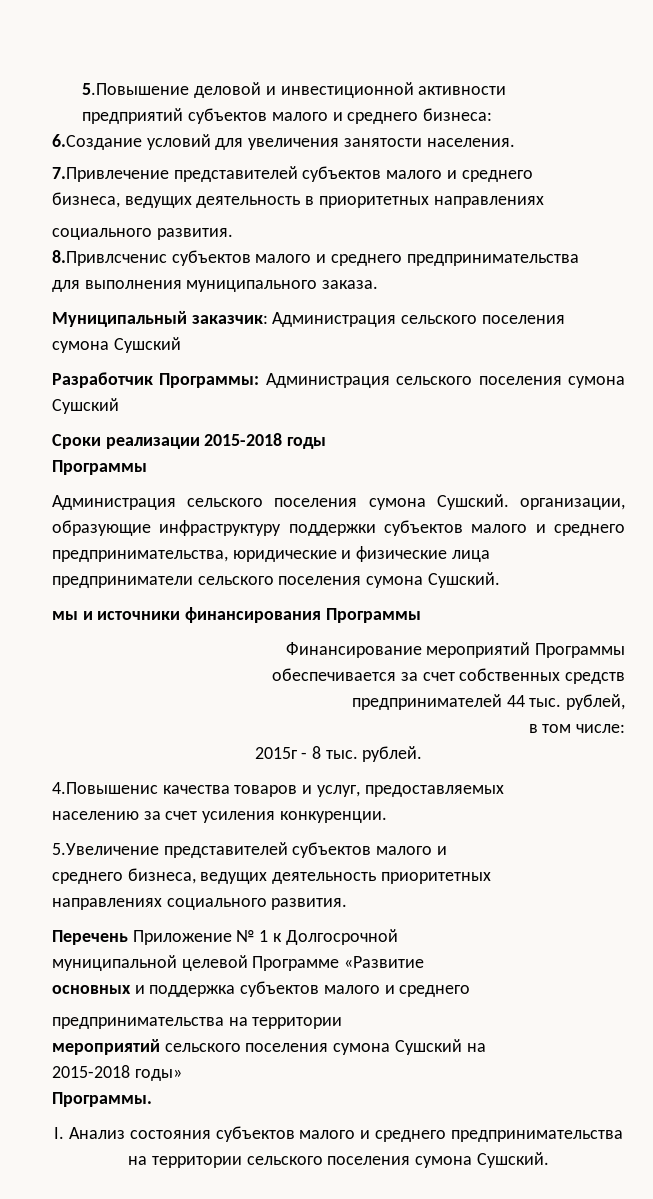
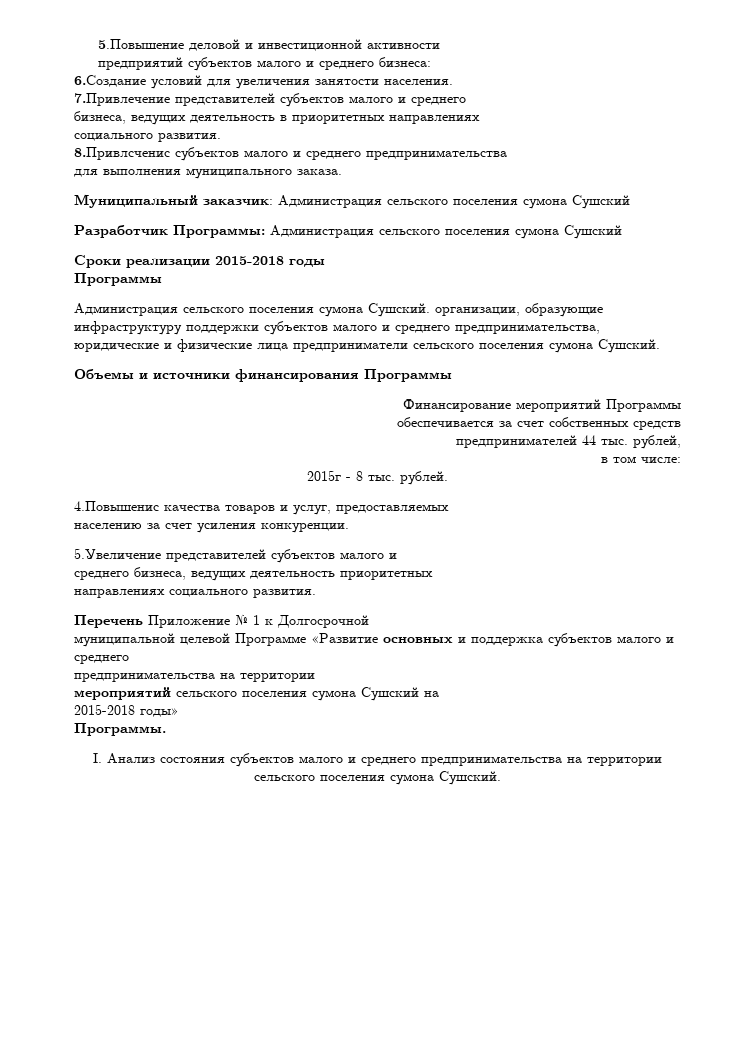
[52,611,78,620] мы -> [74,369,134,379] Объемы
(425, 962) // -> (378, 638) none

